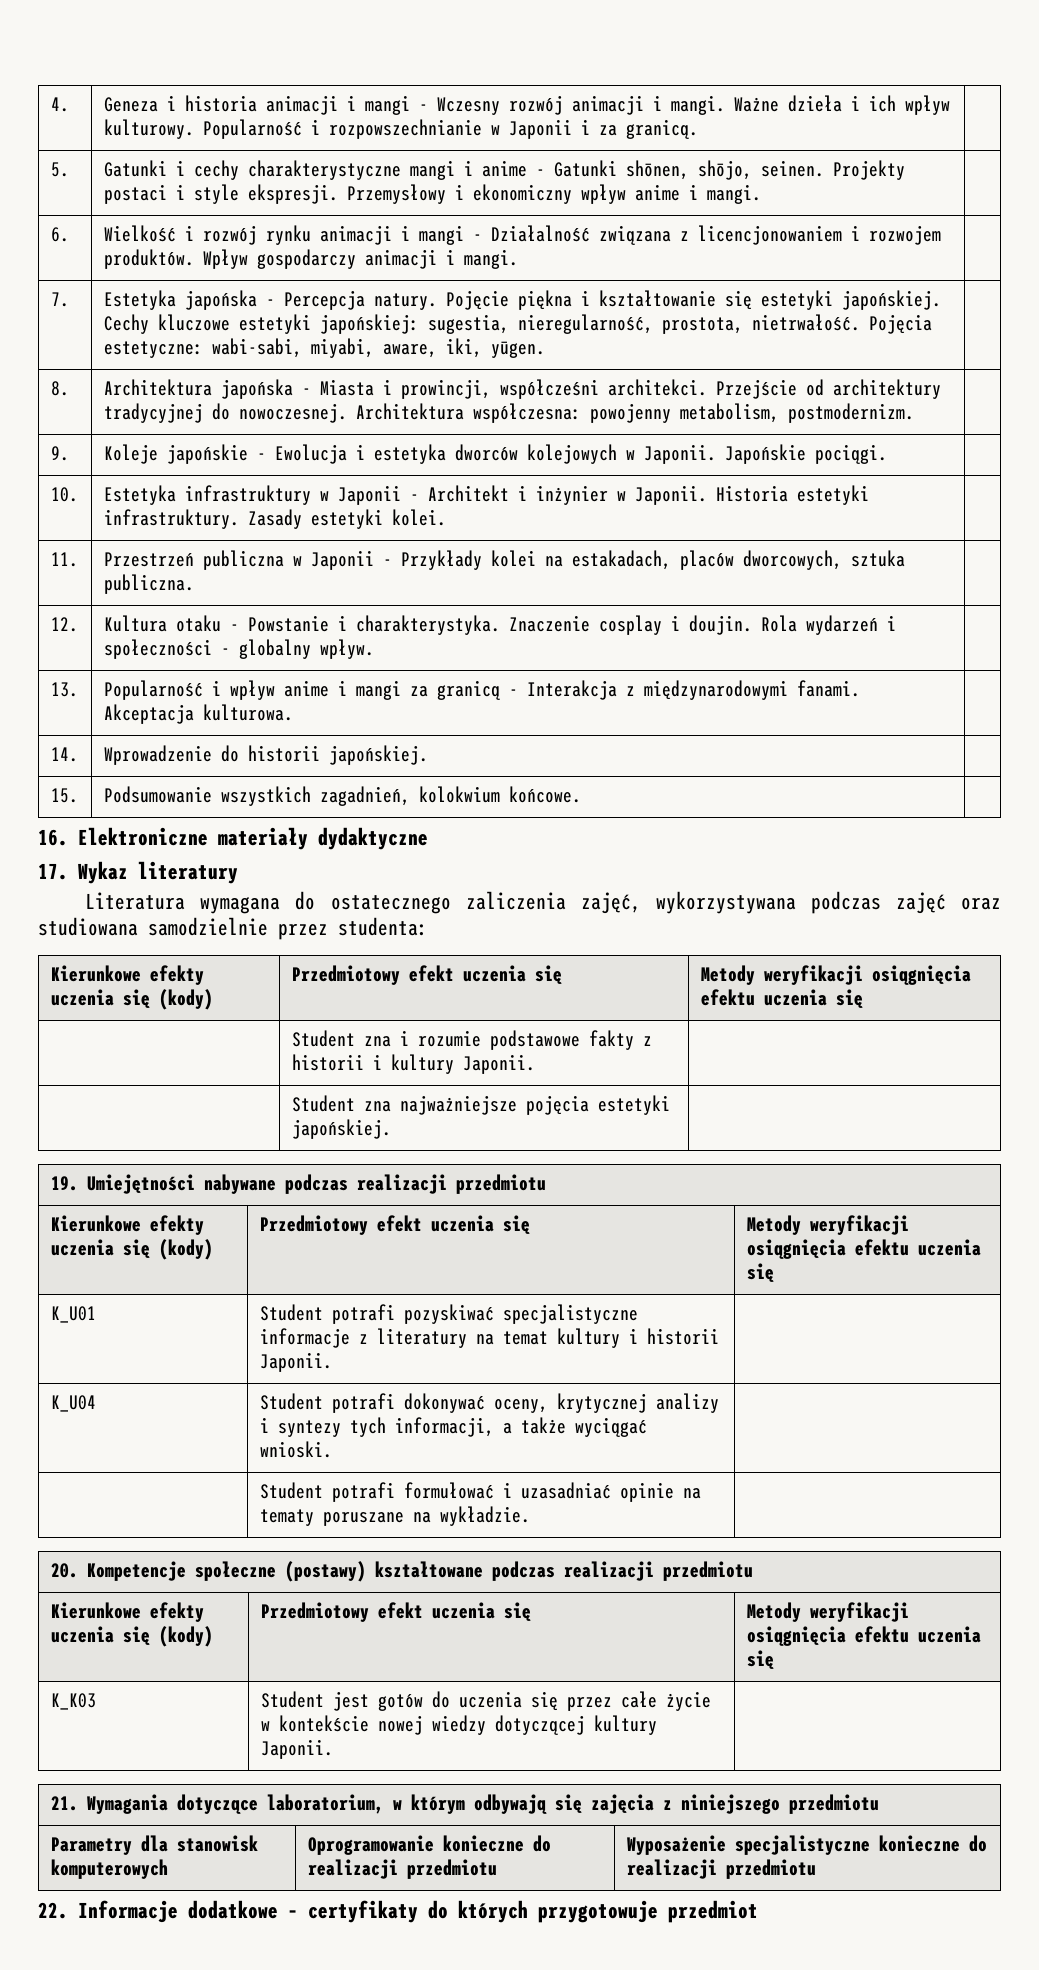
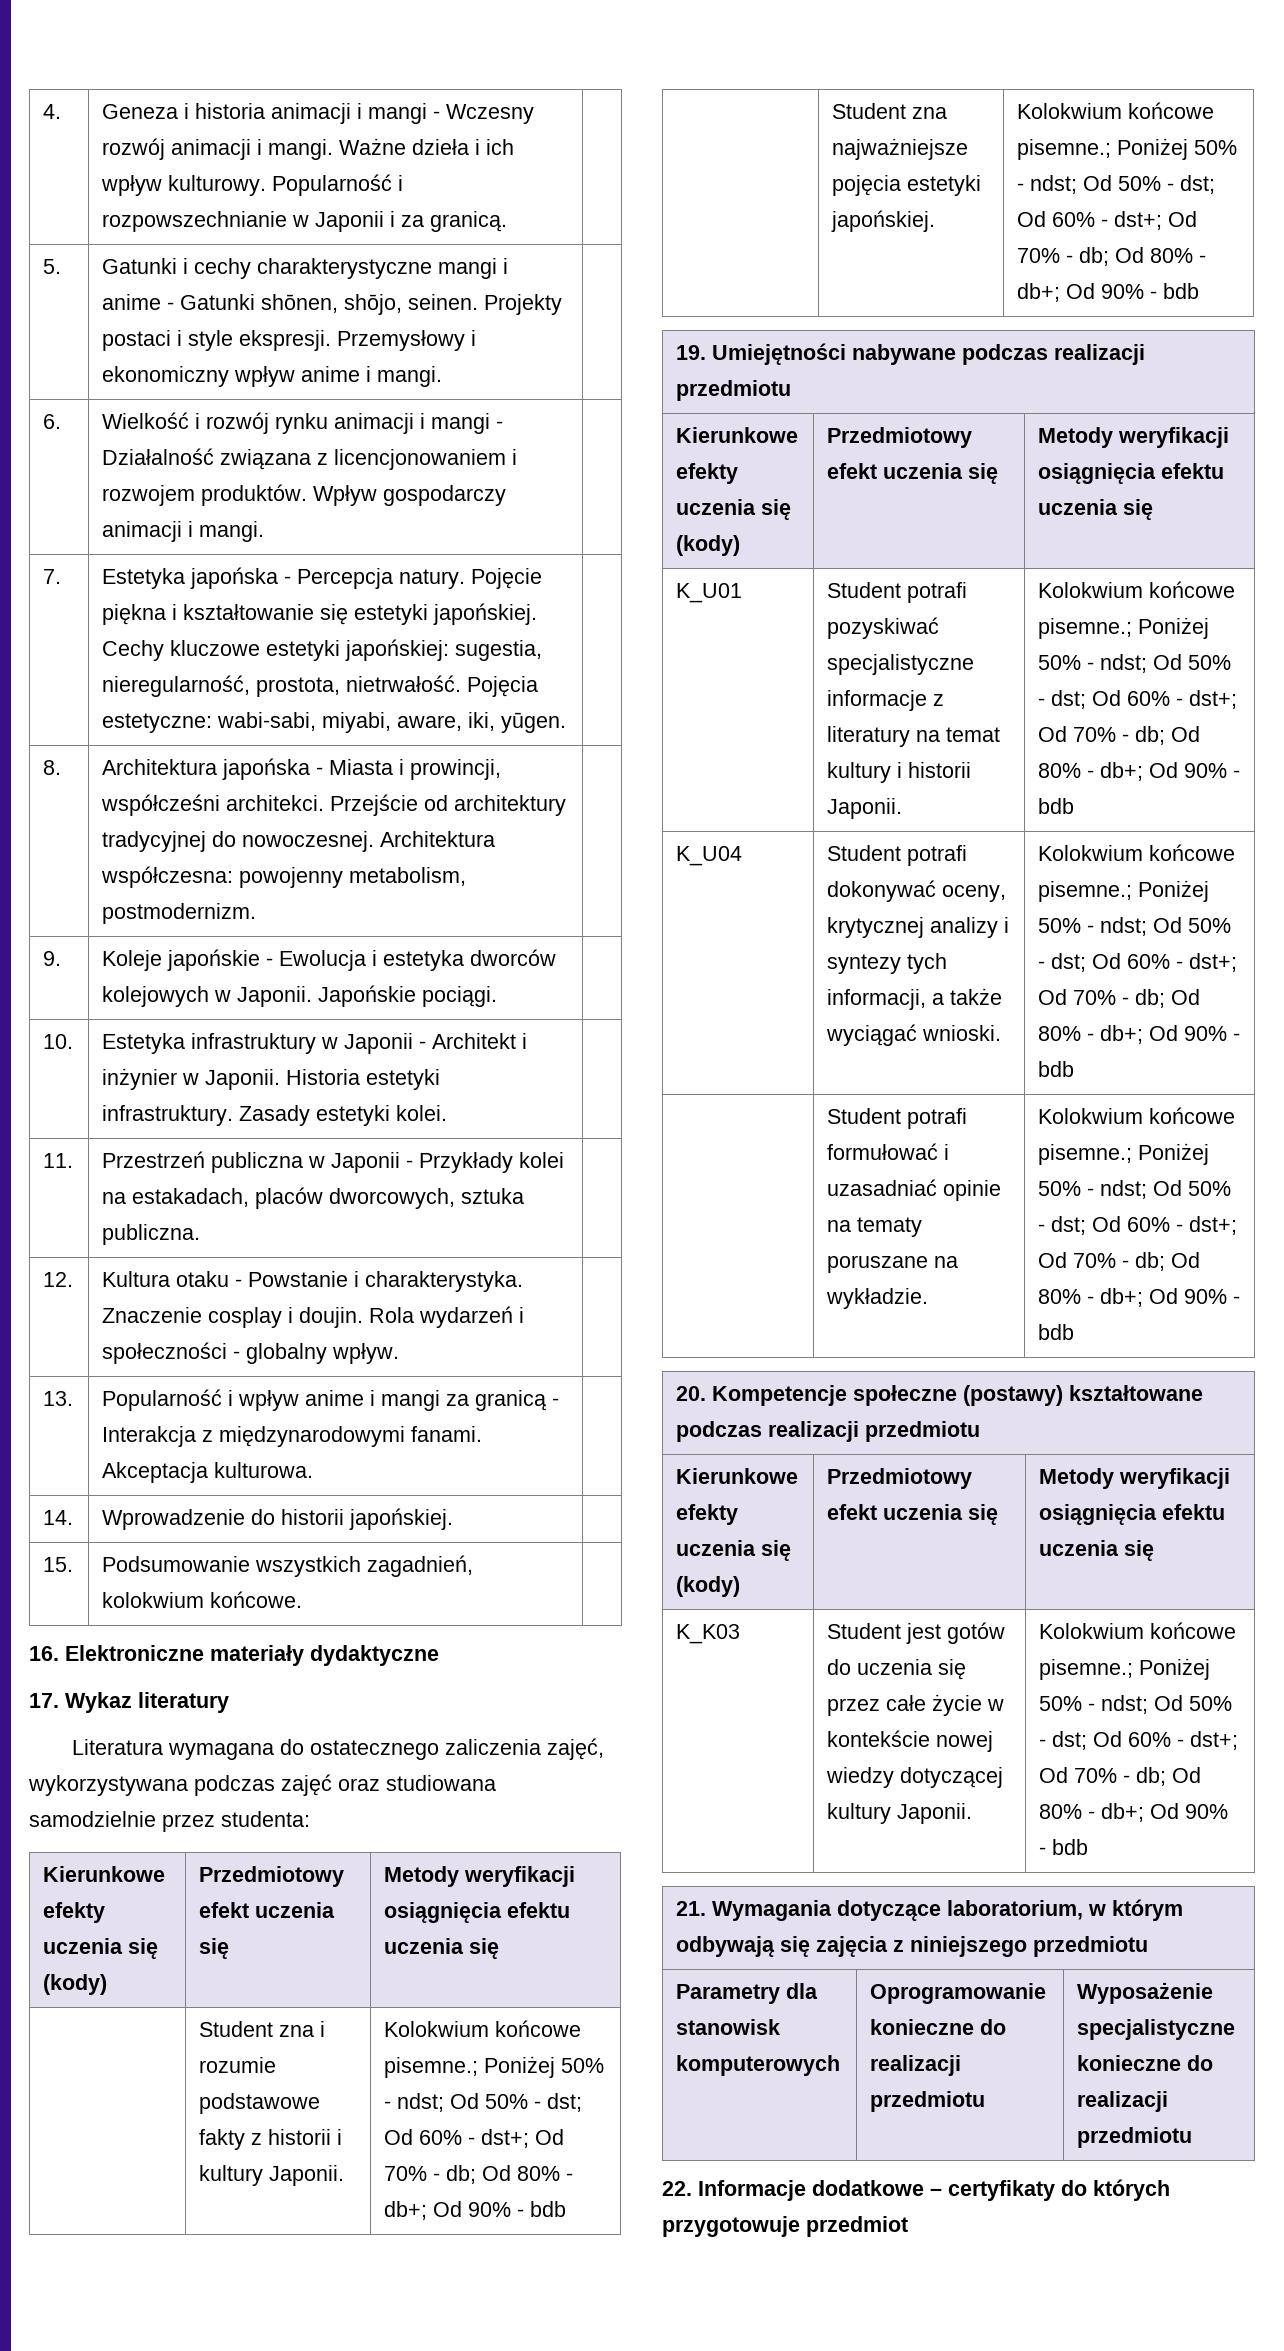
(535, 1064) none -> [384,2020,582,2037] [384,2056,605,2078] [384,2093,583,2112] [384,2129,565,2148] [384,2165,574,2184] [384,2201,567,2220] Kolokwium końcowe pisemne.; Poniżej 50% - ndst; Od 50% - dst; Od 60% - dst+; Od 70% - db; Od 80% - db+; Od 90% - bdb
(391, 1129) none -> [1017,102,1215,119] [1017,138,1238,160] [1017,175,1216,194] [1017,211,1198,230] [1017,247,1207,266] [1017,283,1200,302] Kolokwium końcowe pisemne.; Poniżej 50% - ndst; Od 50% - dst; Od 60% - dst+; Od 70% - db; Od 80% - db+; Od 90% - bdb
(332, 1362) none -> [1038,581,1236,598] [1038,617,1210,639] [1038,654,1232,673] [1038,690,1238,709] [1038,726,1201,745] [1038,762,1241,781] [1038,798,1075,814] Kolokwium końcowe pisemne.; Poniżej 50% - ndst; Od 50% - dst; Od 60% - dst+; Od 70% - db; Od 80% - db+; Od 90% - bdb
(332, 1449) none -> [1038,844,1236,861] [1038,880,1210,902] [1038,917,1232,936] [1038,953,1238,972] [1038,989,1201,1008] [1038,1025,1241,1044] [1038,1061,1075,1077] Kolokwium końcowe pisemne.; Poniżej 50% - ndst; Od 50% - dst; Od 60% - dst+; Od 70% - db; Od 80% - db+; Od 90% - bdb
(530, 1516) none -> [1038,1107,1236,1124] [1038,1143,1210,1165] [1038,1180,1232,1199] [1038,1216,1238,1235] [1038,1252,1201,1271] [1038,1288,1241,1307] [1038,1324,1075,1340] Kolokwium końcowe pisemne.; Poniżej 50% - ndst; Od 50% - dst; Od 60% - dst+; Od 70% - db; Od 80% - db+; Od 90% - bdb
(333, 1749) none -> [1039,1622,1237,1639] [1039,1658,1211,1680] [1039,1695,1233,1714] [1039,1731,1239,1750] [1039,1767,1202,1786] [1039,1803,1229,1822] [1039,1839,1089,1855] Kolokwium końcowe pisemne.; Poniżej 50% - ndst; Od 50% - dst; Od 60% - dst+; Od 70% - db; Od 80% - db+; Od 90% - bdb

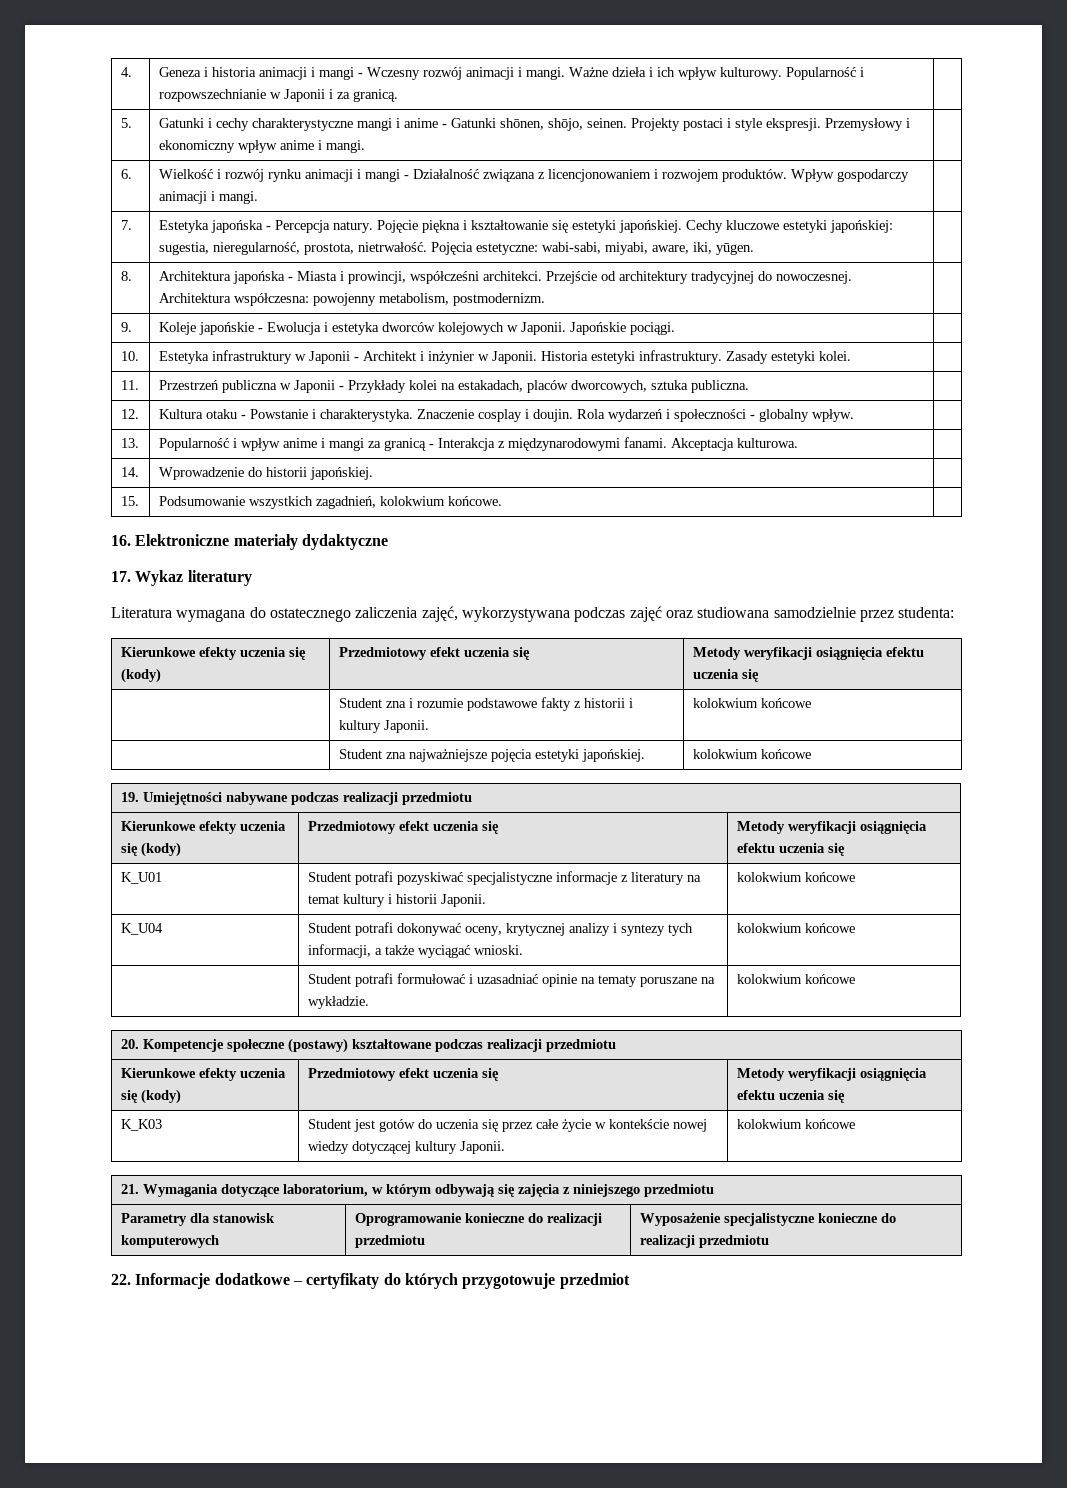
[384,2020,582,2037] [384,2056,605,2078] [384,2093,583,2112] [384,2129,565,2148] [384,2165,574,2184] [384,2201,567,2220] Kolokwium końcowe pisemne.; Poniżej 50% - ndst; Od 50% - dst; Od 60% - dst+; Od 70% - db; Od 80% - db+; Od 90% - bdb -> [692,698,811,708] kolokwium końcowe
[1017,102,1215,119] [1017,138,1238,160] [1017,175,1216,194] [1017,211,1198,230] [1017,247,1207,266] [1017,283,1200,302] Kolokwium końcowe pisemne.; Poniżej 50% - ndst; Od 50% - dst; Od 60% - dst+; Od 70% - db; Od 80% - db+; Od 90% - bdb -> [692,749,811,759] kolokwium końcowe
[1038,581,1236,598] [1038,617,1210,639] [1038,654,1232,673] [1038,690,1238,709] [1038,726,1201,745] [1038,762,1241,781] [1038,798,1075,814] Kolokwium końcowe pisemne.; Poniżej 50% - ndst; Od 50% - dst; Od 60% - dst+; Od 70% - db; Od 80% - db+; Od 90% - bdb -> [736,872,855,882] kolokwium końcowe
[1038,844,1236,861] [1038,880,1210,902] [1038,917,1232,936] [1038,953,1238,972] [1038,989,1201,1008] [1038,1025,1241,1044] [1038,1061,1075,1077] Kolokwium końcowe pisemne.; Poniżej 50% - ndst; Od 50% - dst; Od 60% - dst+; Od 70% - db; Od 80% - db+; Od 90% - bdb -> [736,923,855,933] kolokwium końcowe
[1038,1107,1236,1124] [1038,1143,1210,1165] [1038,1180,1232,1199] [1038,1216,1238,1235] [1038,1252,1201,1271] [1038,1288,1241,1307] [1038,1324,1075,1340] Kolokwium końcowe pisemne.; Poniżej 50% - ndst; Od 50% - dst; Od 60% - dst+; Od 70% - db; Od 80% - db+; Od 90% - bdb -> [736,974,855,984] kolokwium końcowe
[1039,1622,1237,1639] [1039,1658,1211,1680] [1039,1695,1233,1714] [1039,1731,1239,1750] [1039,1767,1202,1786] [1039,1803,1229,1822] [1039,1839,1089,1855] Kolokwium końcowe pisemne.; Poniżej 50% - ndst; Od 50% - dst; Od 60% - dst+; Od 70% - db; Od 80% - db+; Od 90% - bdb -> [736,1119,855,1129] kolokwium końcowe

